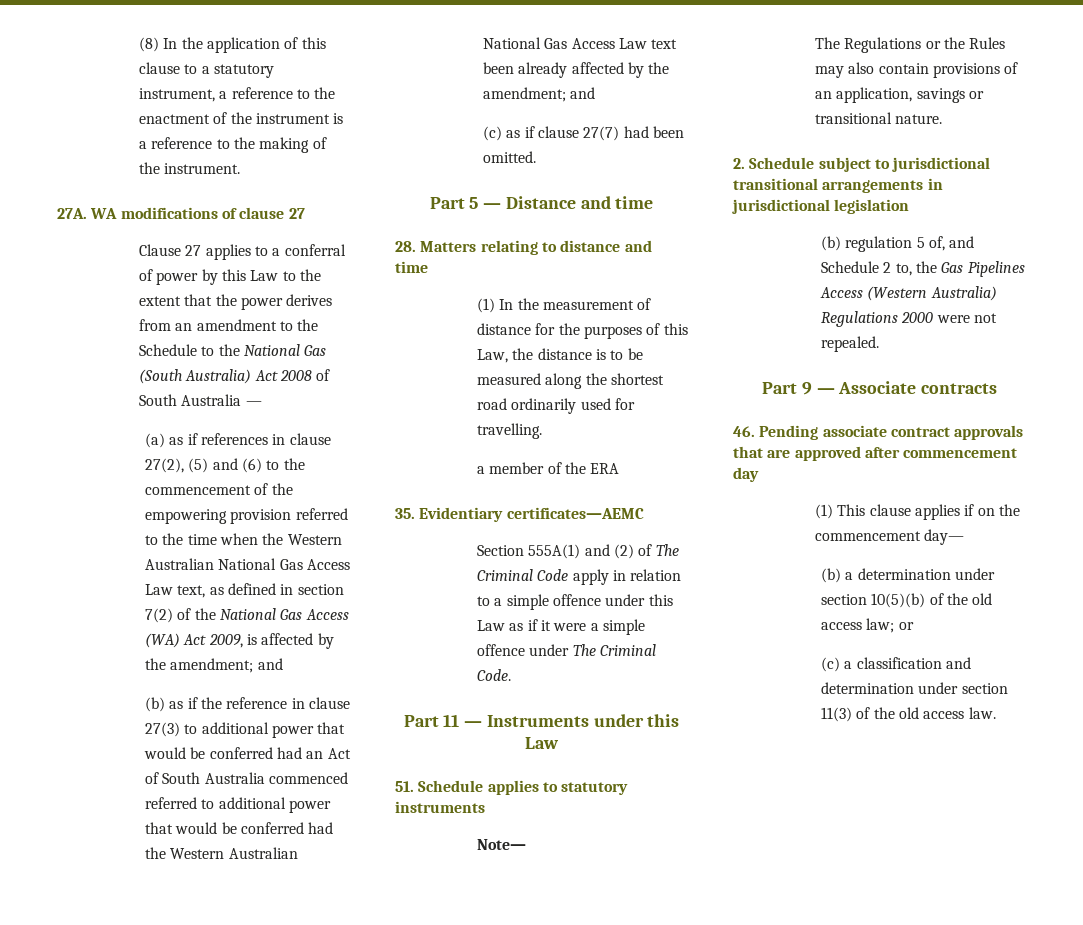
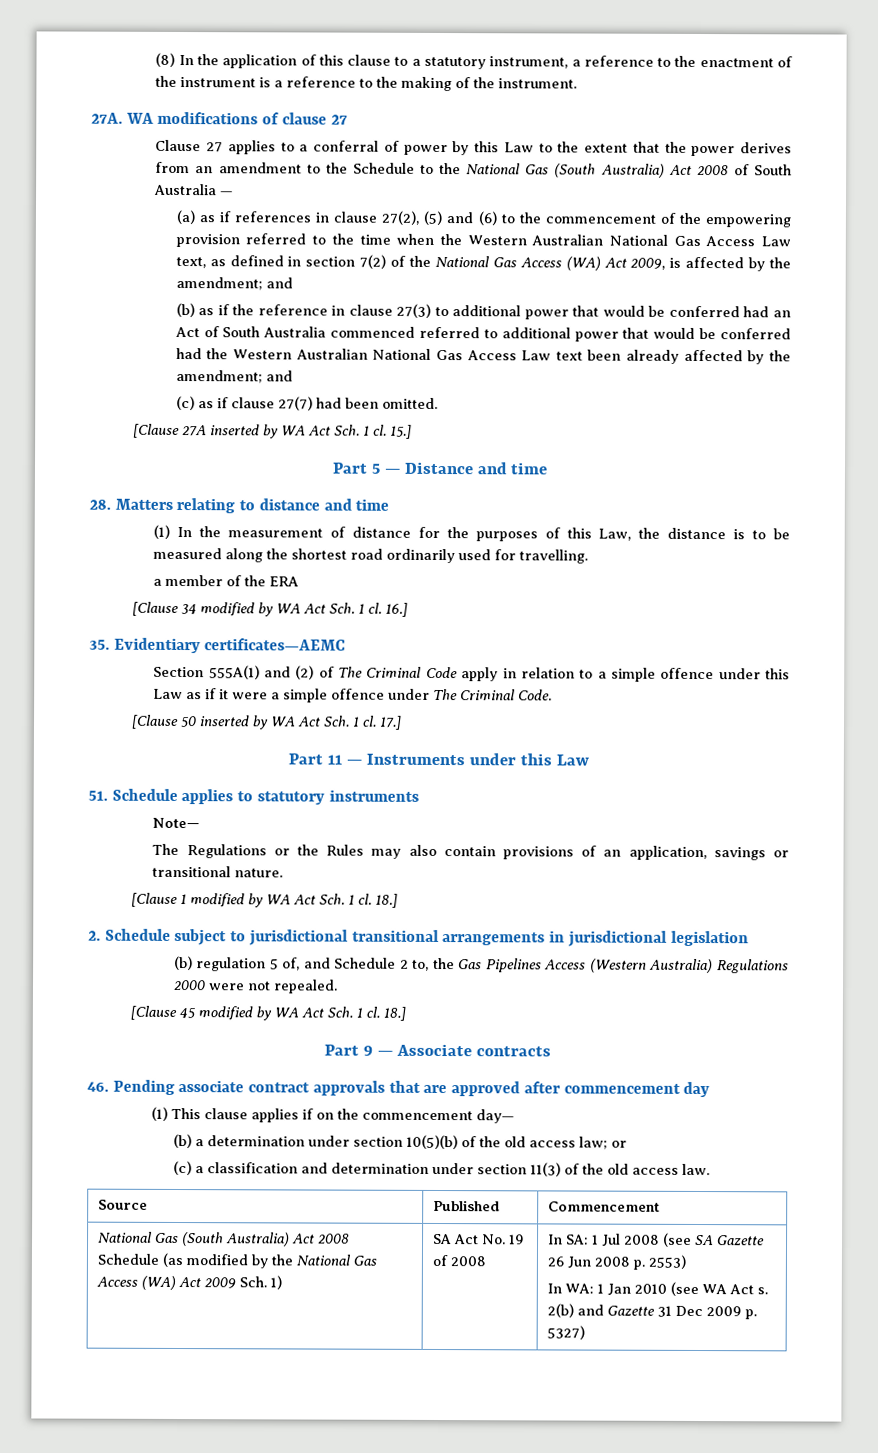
(536, 157) none -> [132,423,412,439] // [Clause 27A inserted by WA Act Sch. 1 cl. 15.]
(620, 468) none -> [131,601,408,617] // [Clause 34 modified by WA Act Sch. 1 cl. 16.]
(511, 675) none -> [130,714,402,730] // [Clause 50 inserted by WA Act Sch. 1 cl. 17.]
(943, 119) none -> [130,892,398,908] // [Clause 1 modified by WA Act Sch. 1 cl. 18.]
(879, 344) none -> [129,1005,406,1021] // [Clause 45 modified by WA Act Sch. 1 cl. 18.]
(996, 713) none -> [98,1199,149,1210] [433,1199,501,1212] [548,1201,661,1212] [98,1231,351,1247] [97,1252,378,1269] [96,1275,283,1290] [433,1233,526,1245] [432,1254,487,1267] [548,1232,766,1247] [547,1254,687,1270] [547,1281,769,1297] [547,1303,758,1320] [547,1325,586,1340] // Source | Published | Commencement // National Gas (South Australia) Act 2008 Schedule (as modified by the National Gas Access (WA) Act 2009 Sch. 1) | SA Act No. 19 of 2008 | In SA: 1 Jul 2008 (see SA Gazette 26 Jun 2008 p. 2553) // In WA: 1 Jan 2010 (see WA Act s. 2(b) and Gazette 31 Dec 2009 p. 5327)

